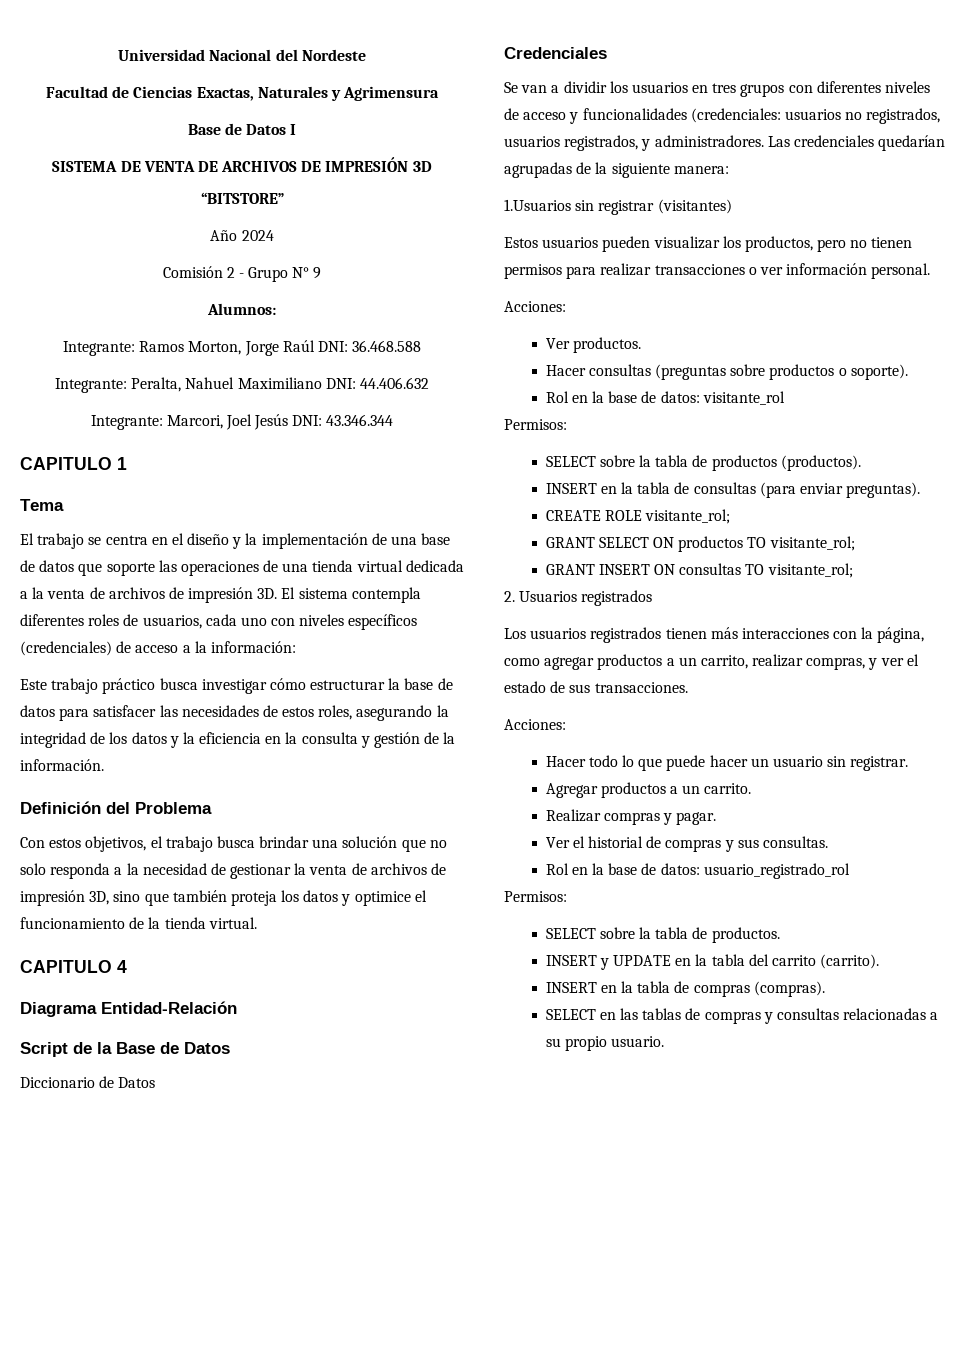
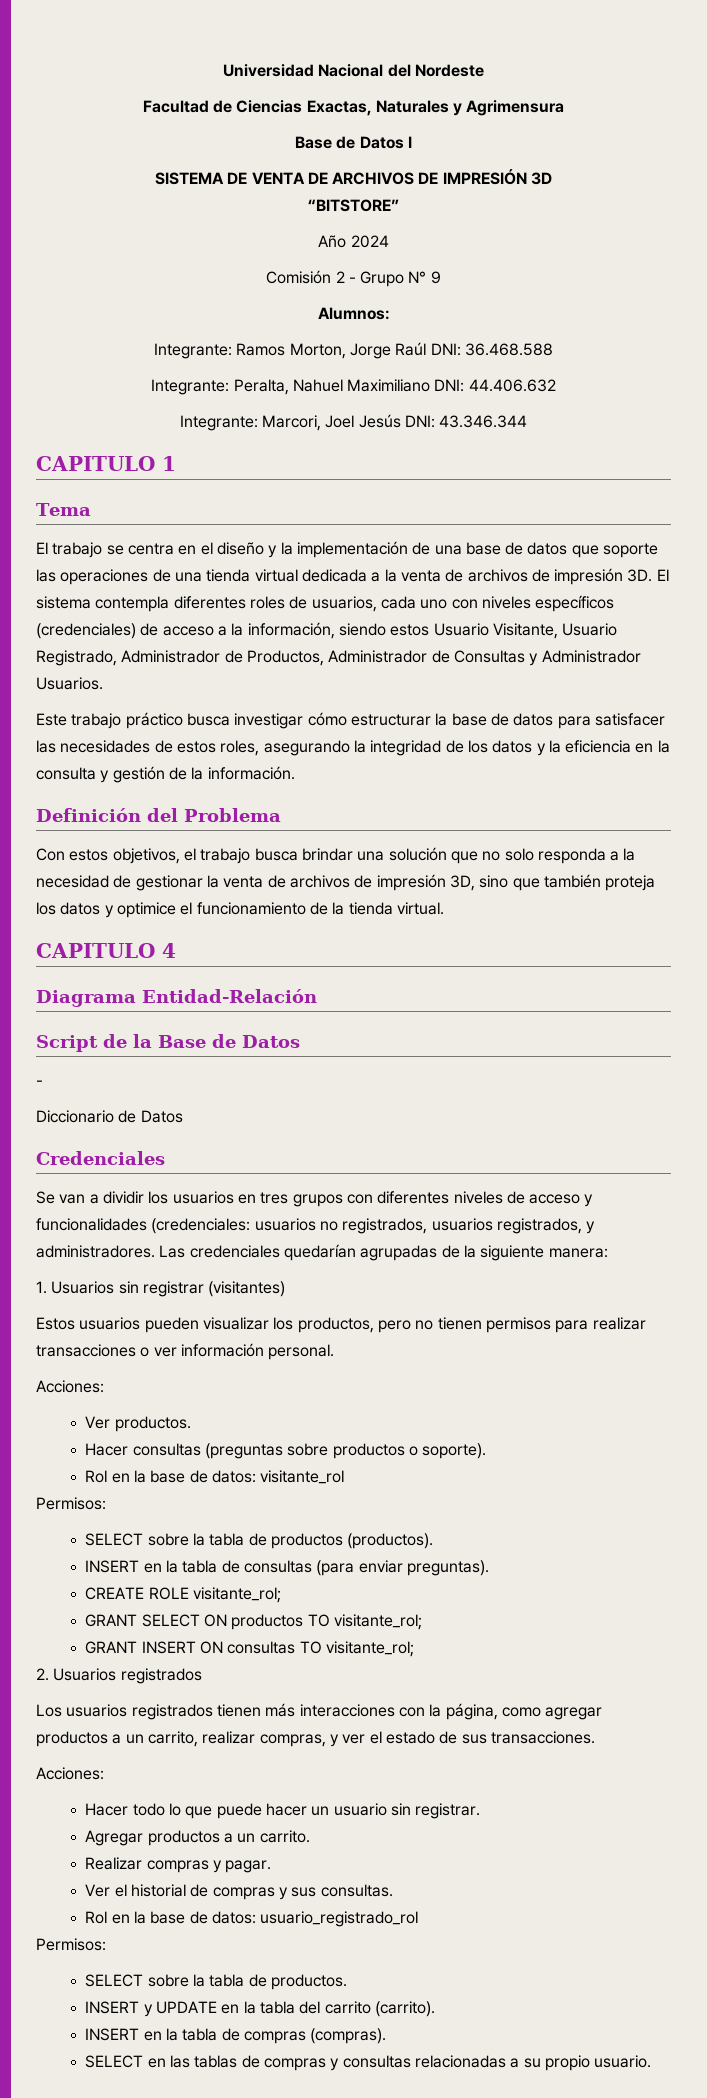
[210,641,296,653] información: -> [247,622,618,639] [36,650,641,666] [36,677,103,690] información, siendo estos Usuario Visitante, Usuario Registrado, Administrador de Productos, Administrador de Consultas y Administrador Usuarios.
(230, 1048) none -> [36,1080,43,1086] // -
[504,199,571,211] 1.Usuarios -> [36,1281,115,1294] 1. Usuarios

